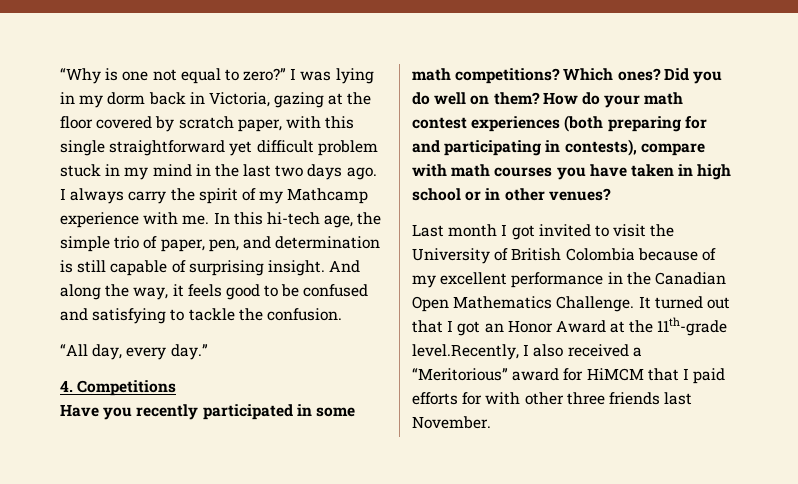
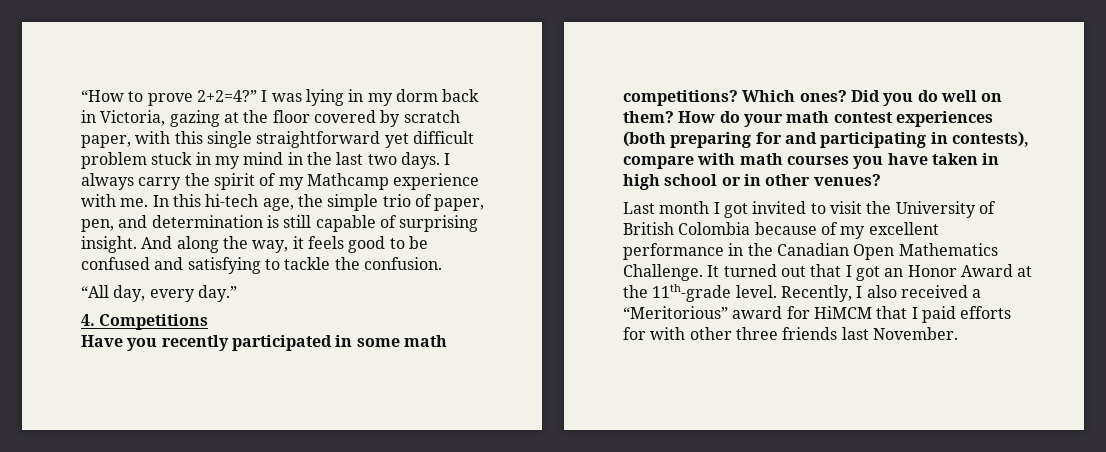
[60,68,287,84] “Why is one not equal to zero?” -> [81,90,257,106] “How to prove 2+2=4?”
[307,164,377,180] days ago. -> [400,152,440,169] days.
[412,344,519,360] level.Recently, -> [735,285,852,302] level. Recently,

